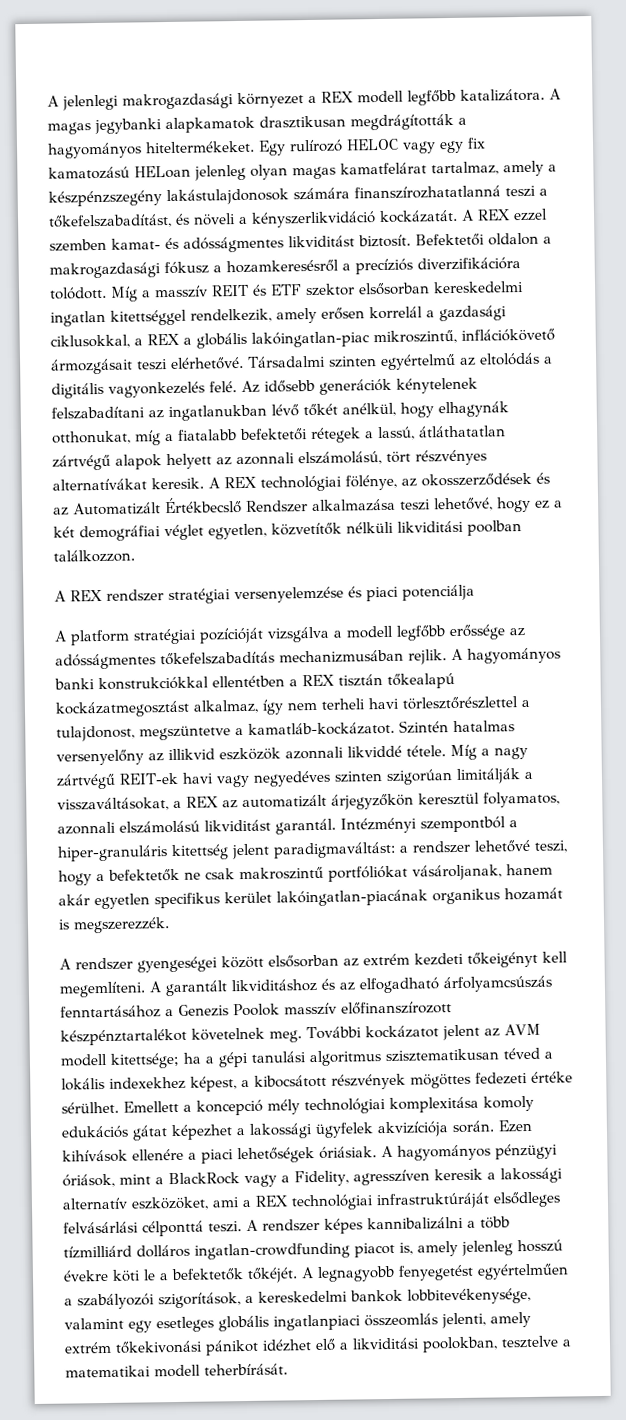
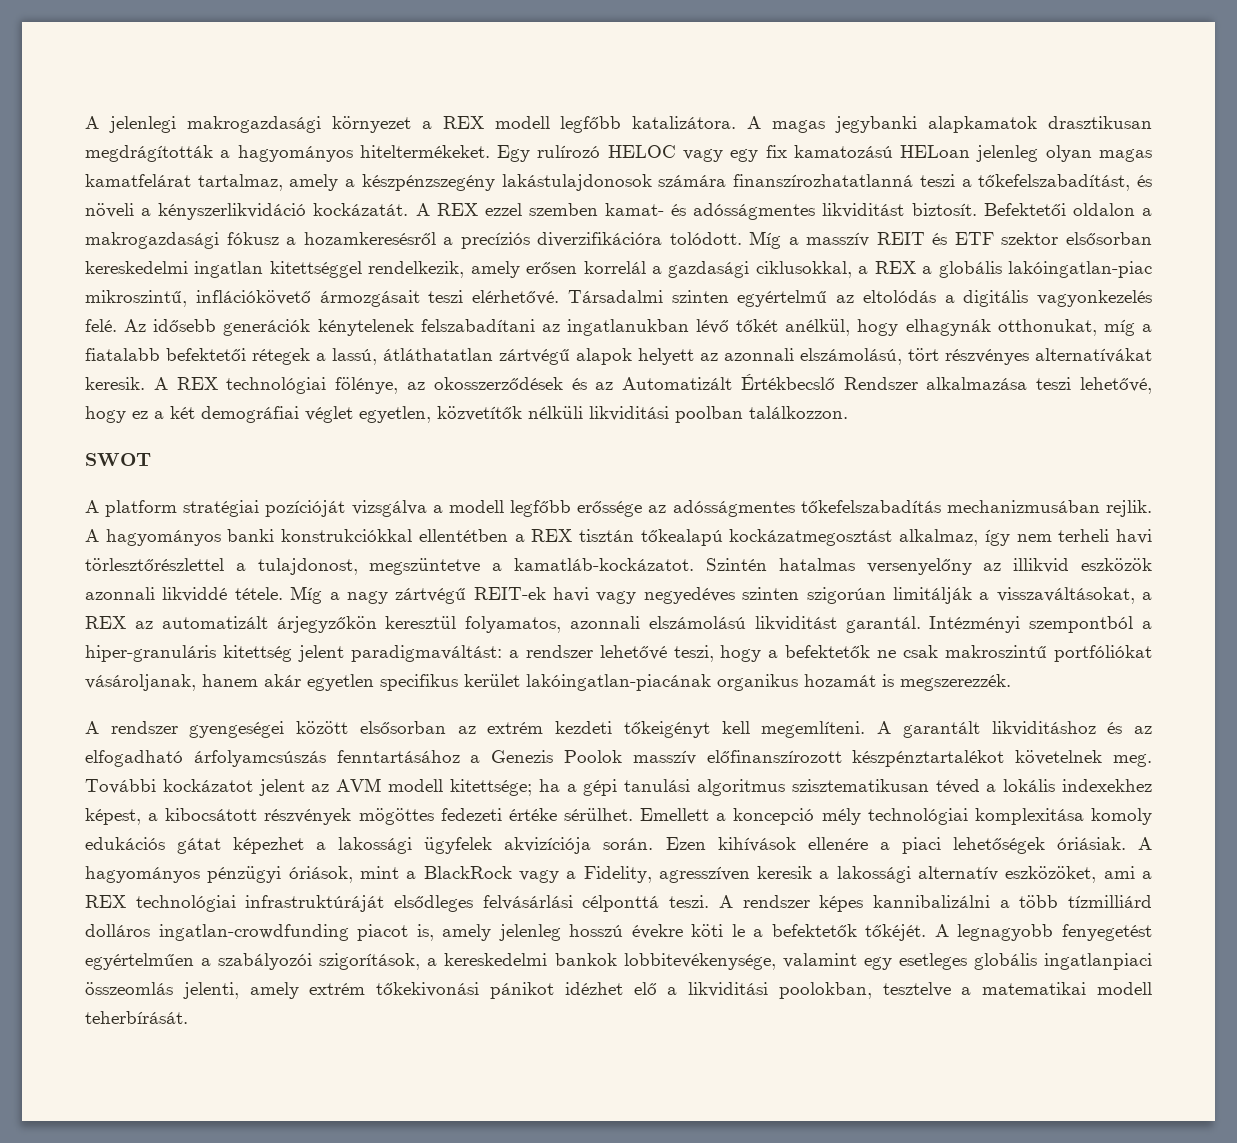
[54,584,475,605] A REX rendszer stratégiai versenyelemzése és piaci potenciálja -> [85,453,151,466] SWOT

